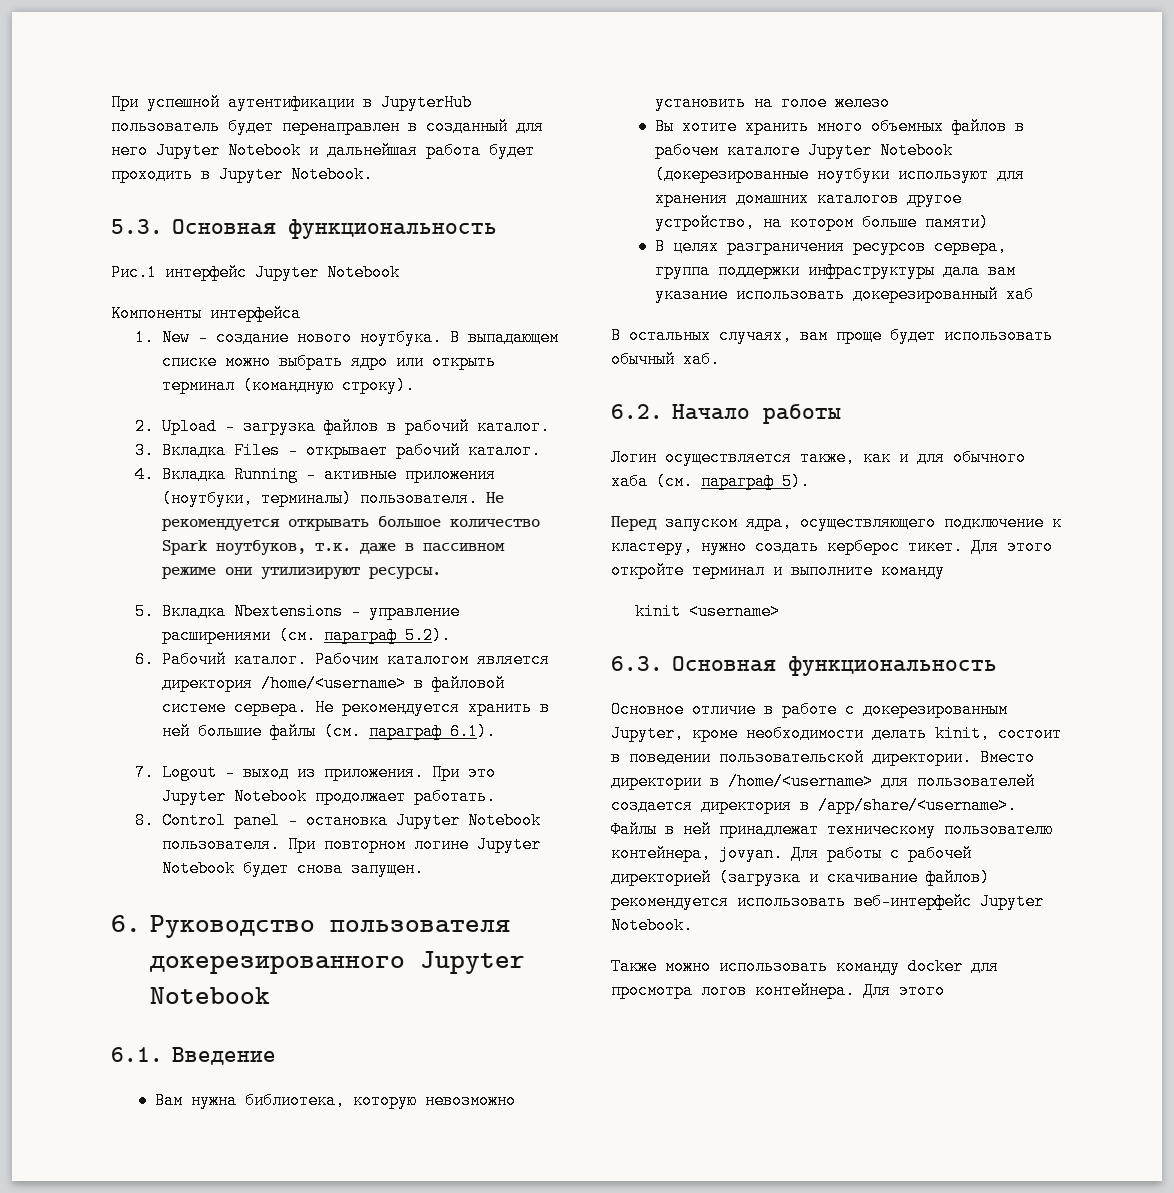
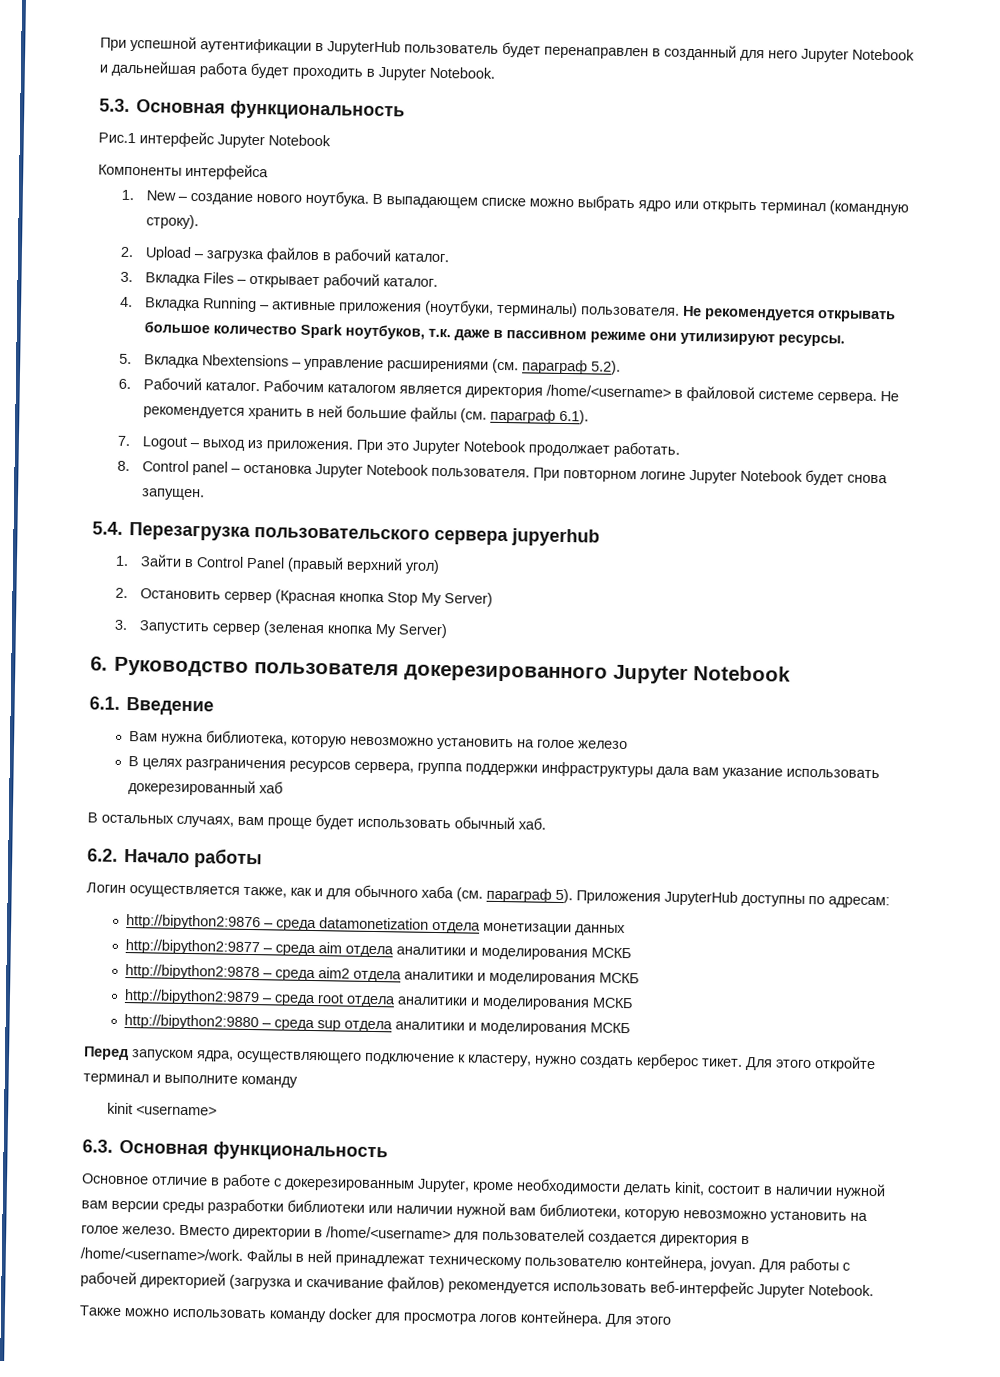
(425, 868) none -> [92,521,601,547] [115,554,440,575] [115,587,493,607] [114,619,448,639] // 5.4. Перезагрузка пользовательского сервера jupyerhub // 1. Зайти в Control Panel (правый верхний угол) // 2. Остановить сервер (Красная кнопка Stop My Server) // 3. Запустить сервер (зеленая кнопка My Server)
[654,119,1024,135] [654,142,953,159] [654,166,1024,183] [654,191,961,207] [654,214,989,231] // Вы хотите хранить много объемных файлов в рабочем каталоге Jupyter Notebook (докерезированные ноутбуки используют для хранения домашних каталогов другое устройство, на котором больше памяти) -> (629, 745) none
(810, 481) none -> [576,890,890,909] [126,914,627,937] [125,939,633,961] [125,964,641,986] [124,989,635,1011] [124,1014,632,1036] Приложения JupyterHub доступны по адресам: // http://bipython2:9876 – среда datamonetization отдела монетизации данных // http://bipython2:9877 – среда aim отдела аналитики и моделирования МСКБ // http://bipython2:9878 – среда aim2 отдела аналитики и моделирования МСКБ // http://bipython2:9879 – среда root отдела аналитики и моделирования МСКБ // http://bipython2:9880 – среда sup отдела аналитики и моделирования МСКБ
[629,749,972,766] поведении пользовательской директории. -> [775,1183,886,1200] [81,1198,868,1224] [81,1225,176,1235] наличии нужной вам версии среды разработки библиотеки или наличии нужной вам библиотеки, которую невозможно установить на голое железо.
[818,797,1017,814] /app/share/<username>. -> [80,1247,243,1261] /home/<username>/work.

